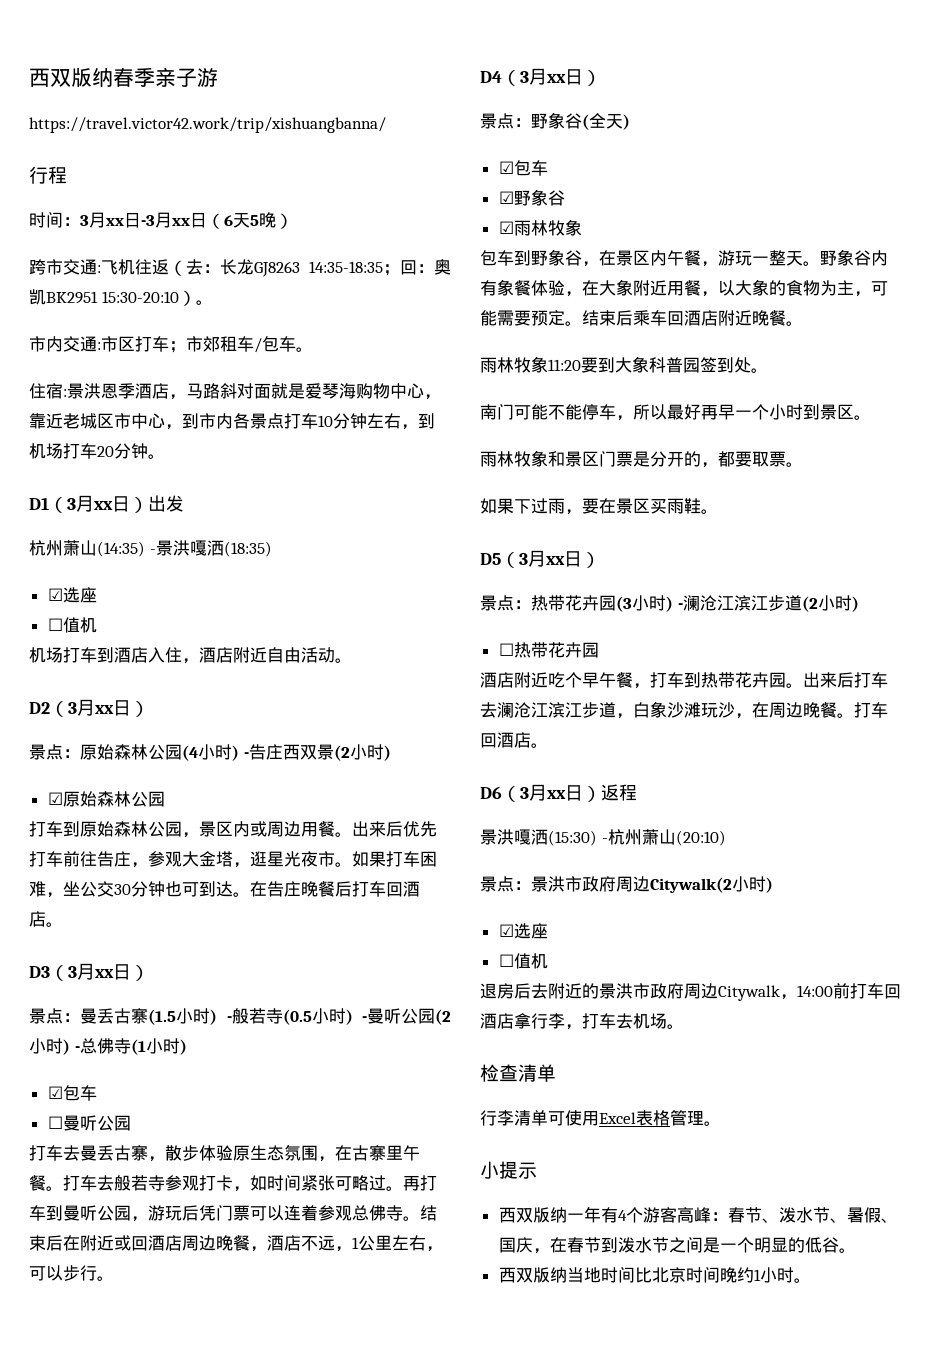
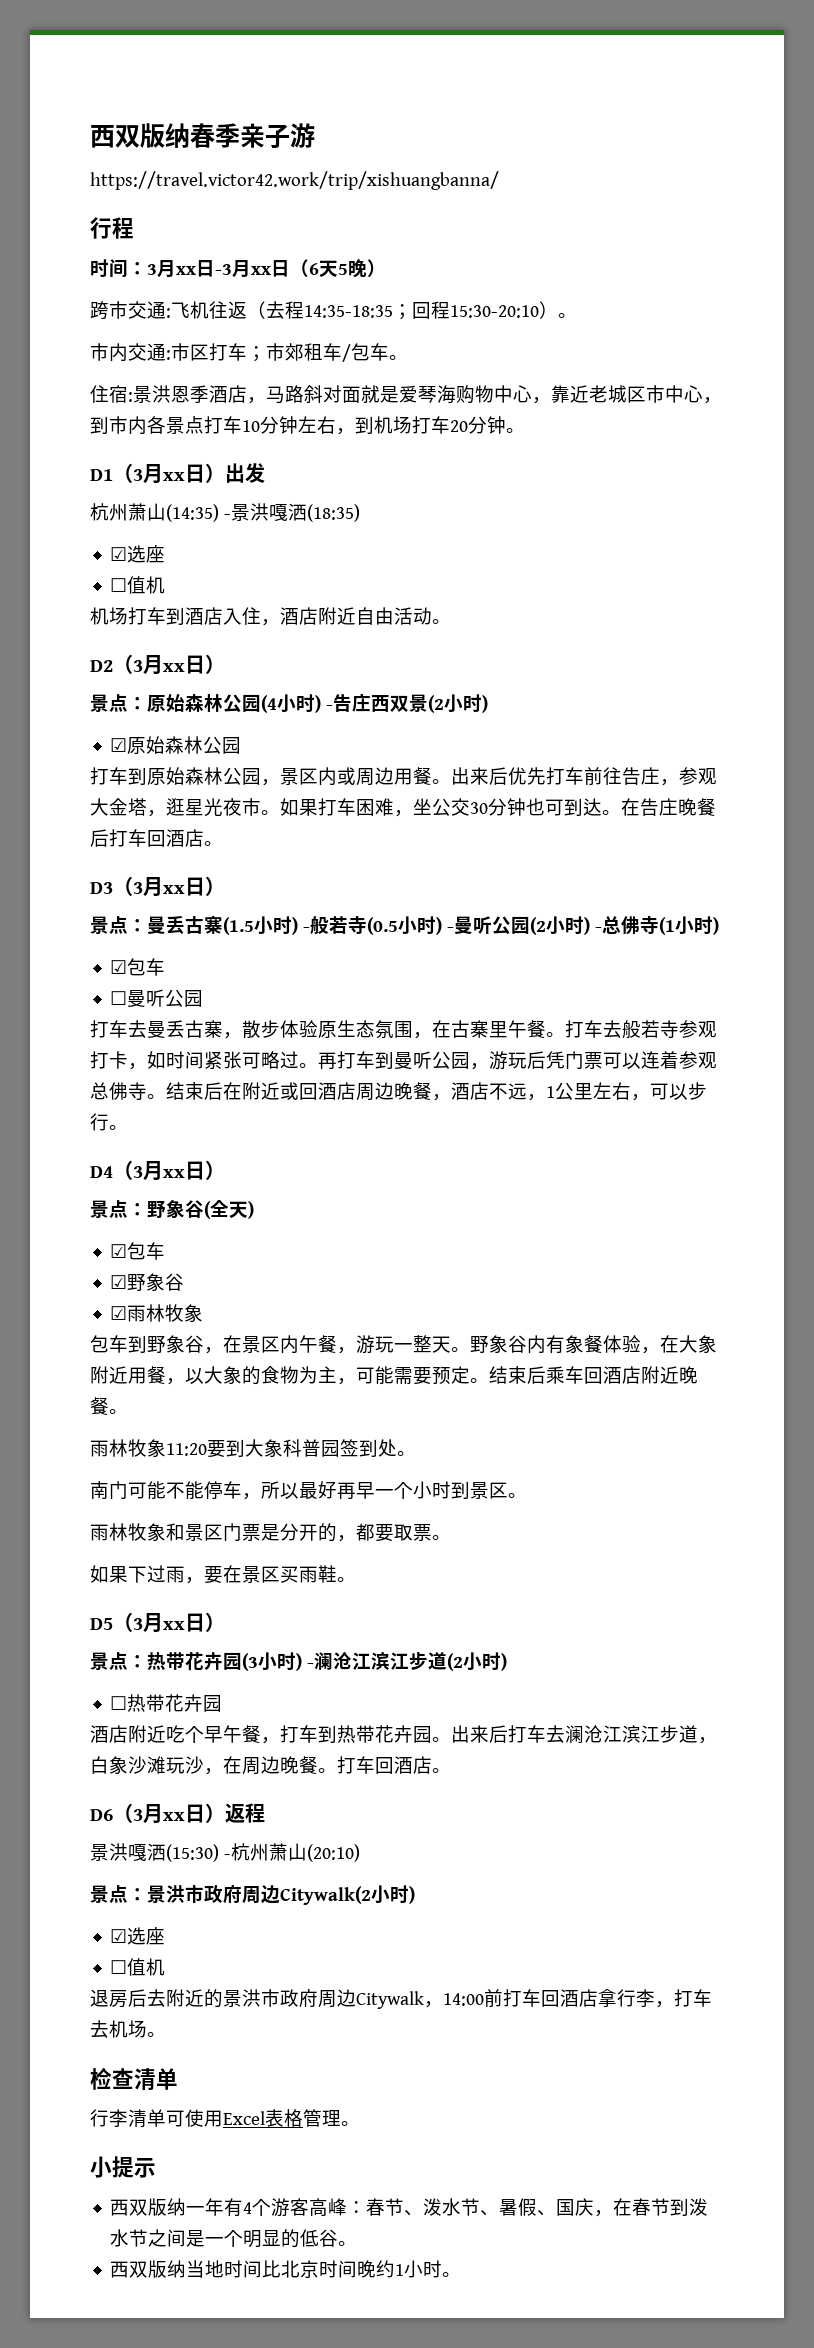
[203,259,451,277] [29,289,98,305] ：长龙GJ8263 14:35-18:35；回：奥凯BK2951 -> [285,301,450,320] 程14:35-18:35；回程

